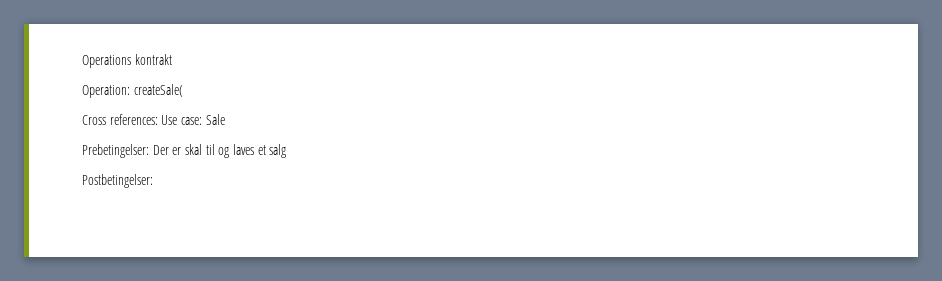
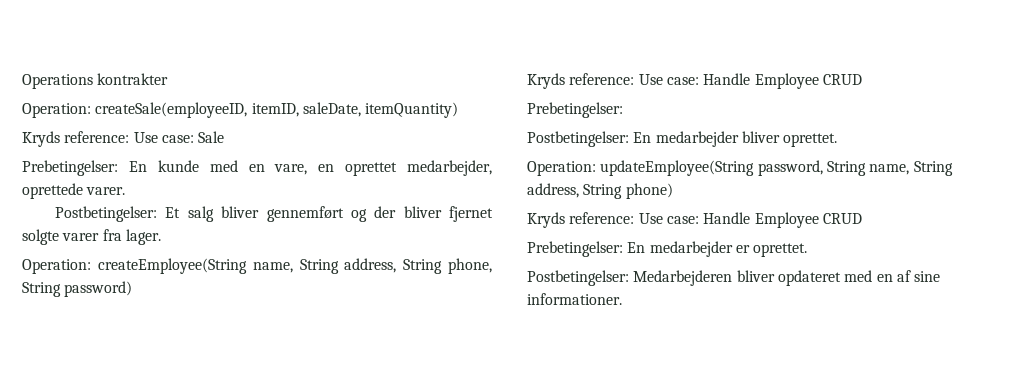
[134,54,172,65] [82,84,183,98] [82,114,225,125] [82,144,287,158] [82,174,153,188] kontrakt // Operation: createSale( // Cross references: Use case: Sale // Prebetingelser: Der er skal til og laves et salg // Postbetingelser: -> [97,73,169,85] [22,102,459,118] [22,131,225,147] [22,160,492,176] [22,183,126,199] [55,206,493,222] [22,229,161,245] [22,258,492,274] [22,281,133,297] [527,73,862,89] [527,102,623,118] [527,131,838,147] [527,160,953,176] [527,183,673,199] [527,212,862,228] [527,241,808,257] [527,270,941,286] [527,293,622,305] kontrakter // Operation: createSale(employeeID, itemID, saleDate, itemQuantity) // Kryds reference: Use case: Sale // Prebetingelser: En kunde med en vare, en oprettet medarbejder, oprettede varer. // Postbetingelser: Et salg bliver gennemført og der bliver fjernet solgte varer fra lager. // Operation: createEmployee(String name, String address, String phone, String password) // Kryds reference: Use case: Handle Employee CRUD // Prebetingelser: // Postbetingelser: En medarbejder bliver oprettet. // Operation: updateEmployee(String password, String name, String address, String phone) // Kryds reference: Use case: Handle Employee CRUD // Prebetingelser: En medarbejder er oprettet. // Postbetingelser: Medarbejderen bliver opdateret med en af sine informationer.

